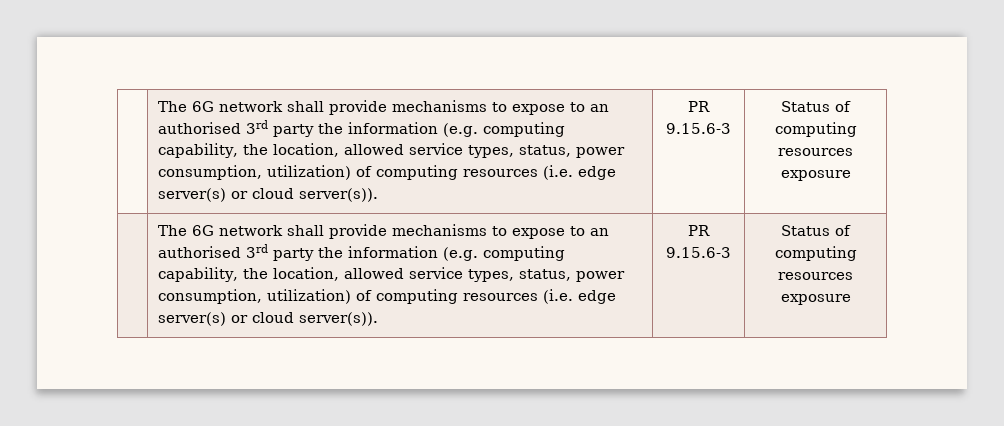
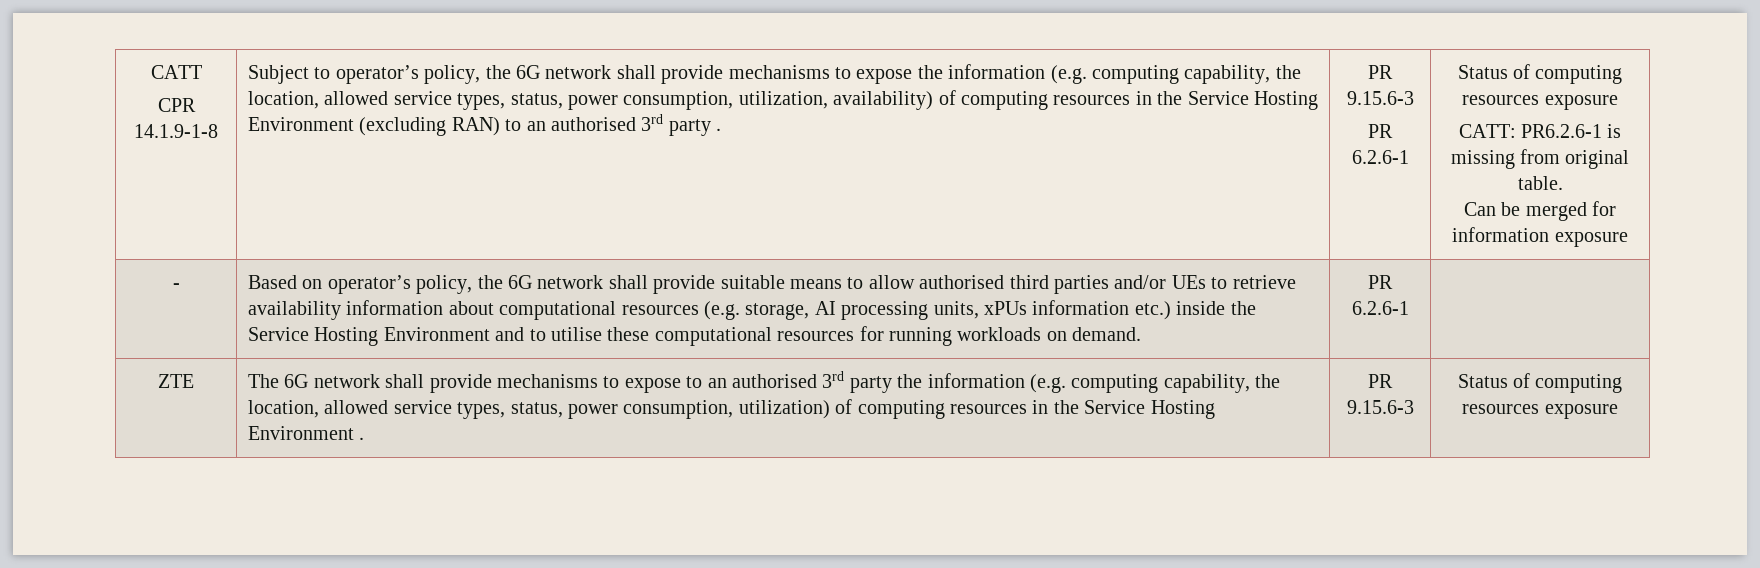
(158, 106) none -> [150,65,202,79] [157,98,196,112] [134,124,218,138] [247,64,1301,84] [247,90,1318,110] [247,114,722,136] [1367,65,1393,79] [1346,91,1414,105] [1367,124,1393,138] [1351,150,1409,164] [1457,64,1623,84] [1462,95,1618,110] [1458,124,1622,138] [1450,149,1630,169] [1517,176,1563,190] [1463,201,1617,221] [1452,227,1628,247] [172,283,180,289] [247,275,1296,294] [247,300,1256,320] [247,326,1142,346] [1367,275,1393,289] [1351,301,1409,315] [158,374,194,388] CATT // CPR 14.1.9-1-8 | Subject to operator’s policy, the 6G network shall provide mechanisms to expose the information (e.g. computing capability, the location, allowed service types, status, power consumption, utilization, availability) of computing resources in the Service Hosting Environment (excluding RAN) to an authorised 3rd party . | PR 9.15.6-3 // PR 6.2.6-1 | Status of computing resources exposure // CATT: PR6.2.6-1 is missing from original table. // Can be merged for information exposure // - | Based on operator’s policy, the 6G network shall provide suitable means to allow authorised third parties and/or UEs to retrieve availability information about computational resources (e.g. storage, AI processing units, xPUs information etc.) inside the Service Hosting Environment and to utilise these computational resources for running workloads on demand. | PR 6.2.6-1 | // ZTE
[543,165,617,180] [158,188,379,202] [688,101,710,112] [666,123,731,134] [781,101,851,112] [774,122,857,137] [778,148,853,156] [780,170,851,181] [158,224,610,239] [158,244,566,261] [158,267,626,282] [158,289,617,304] [158,312,379,326] [688,225,710,236] [666,247,731,258] [781,225,851,236] [774,246,857,261] [778,272,853,280] [780,294,851,305] (i.e. edge server(s) or cloud server(s)). | PR 9.15.6-3 | Status of computing resources exposure // | The 6G network shall provide mechanisms to expose to an authorised 3rd party the information (e.g. computing capability, the location, allowed service types, status, power consumption, utilization) of computing resources (i.e. edge server(s) or cloud server(s)). | PR 9.15.6-3 | Status of computing resources exposure -> [1032,400,1215,419] [247,426,365,440] [1367,374,1393,388] [1346,400,1414,414] [1457,373,1623,393] [1462,404,1618,419] in the Service Hosting Environment . | PR 9.15.6-3 | Status of computing resources exposure

